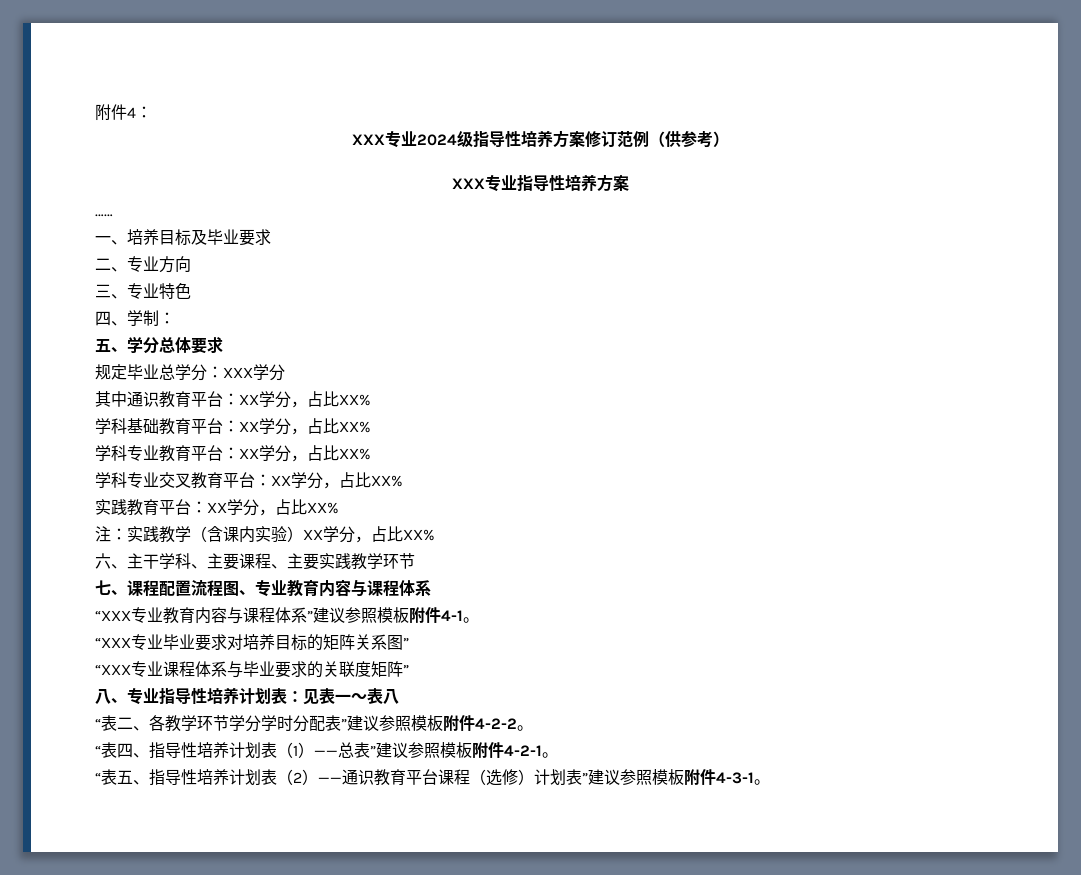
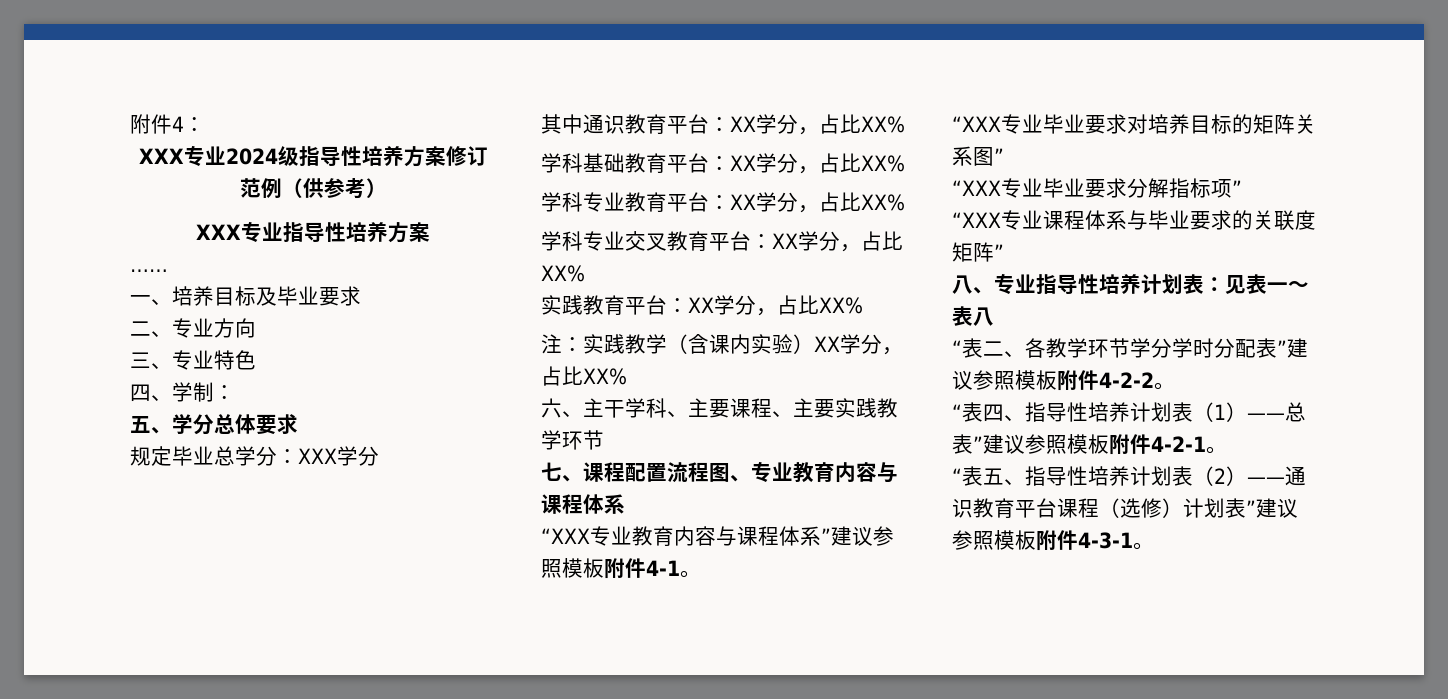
(409, 643) none -> [952,178,1242,198] // “XXX专业毕业要求分解指标项”

